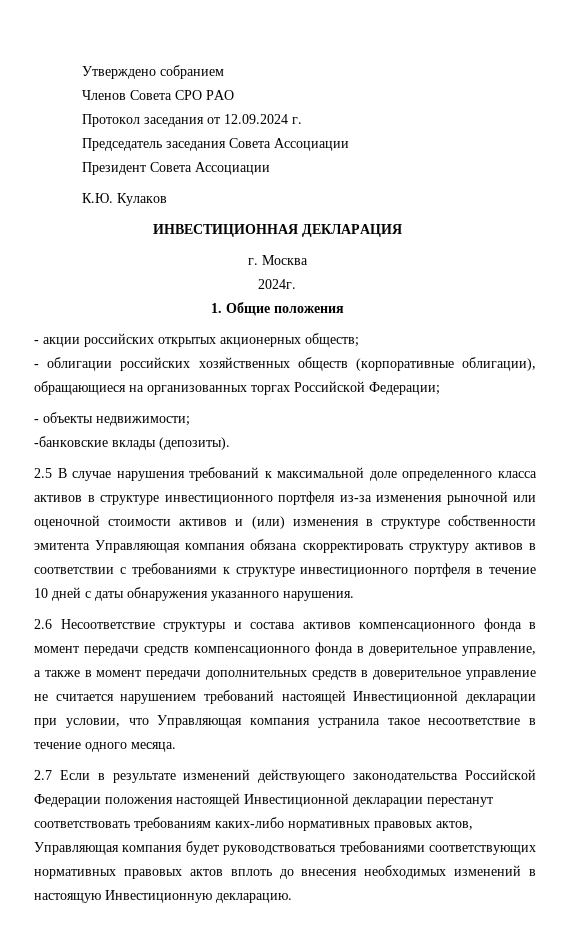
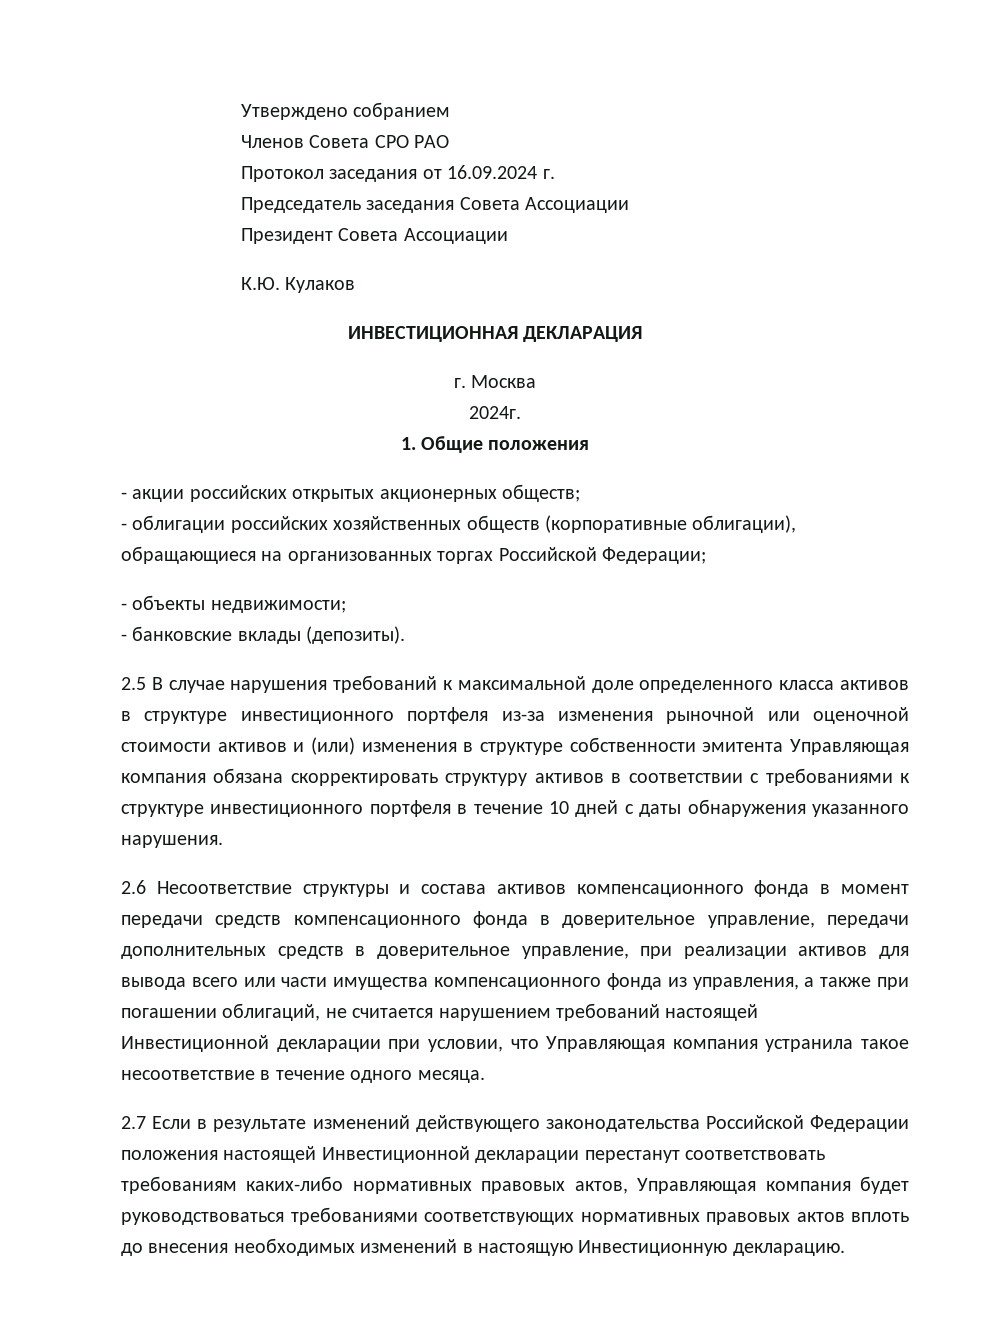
[224,114,289,124] 12.09.2024 -> [447,165,538,179] 16.09.2024
[34,436,109,447] -банковские -> [120,626,233,641] - банковские
[34,670,142,677] а также в момент -> (815, 921) none
[466,670,537,680] управление -> [521,946,909,959] [120,973,909,990] [120,1003,321,1021] управление, при реализации активов для вывода всего или части имущества компенсационного фонда из управления, а также при погашении облигаций,

